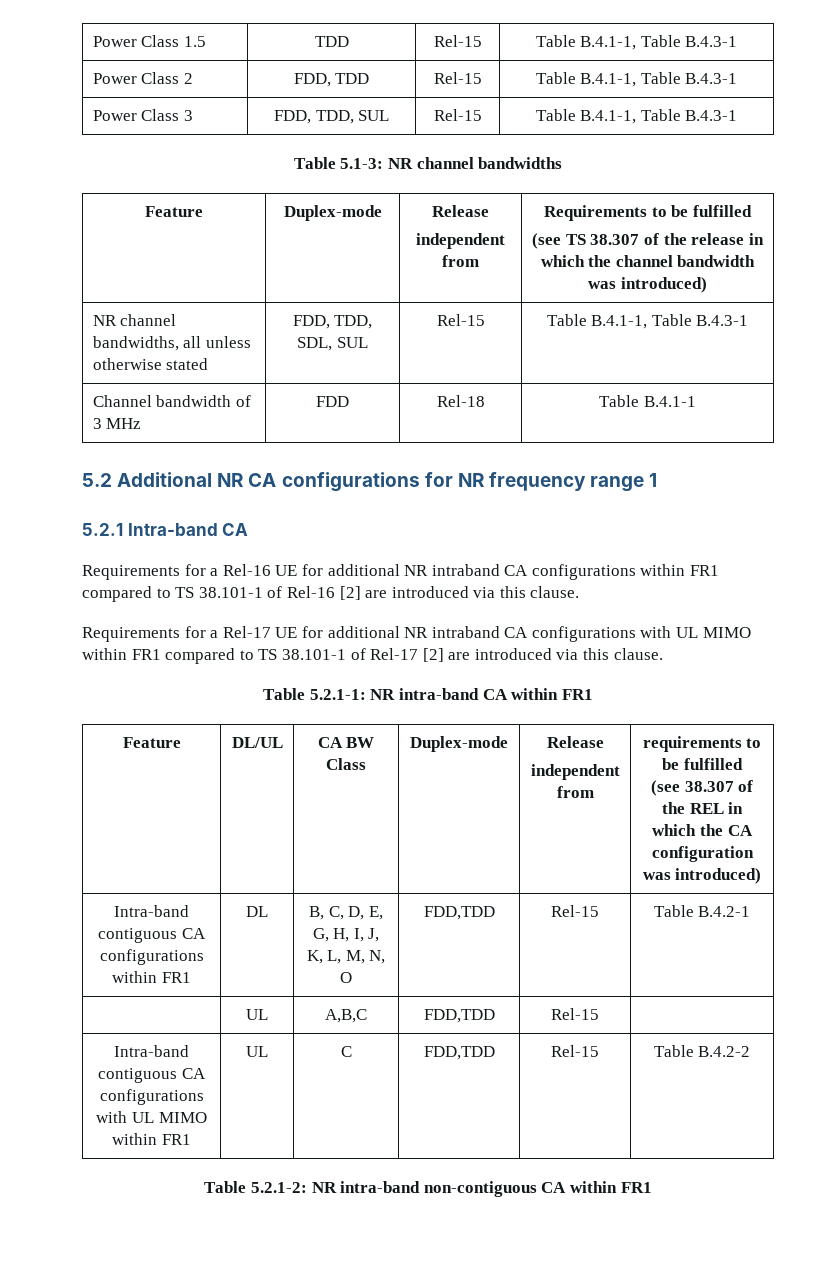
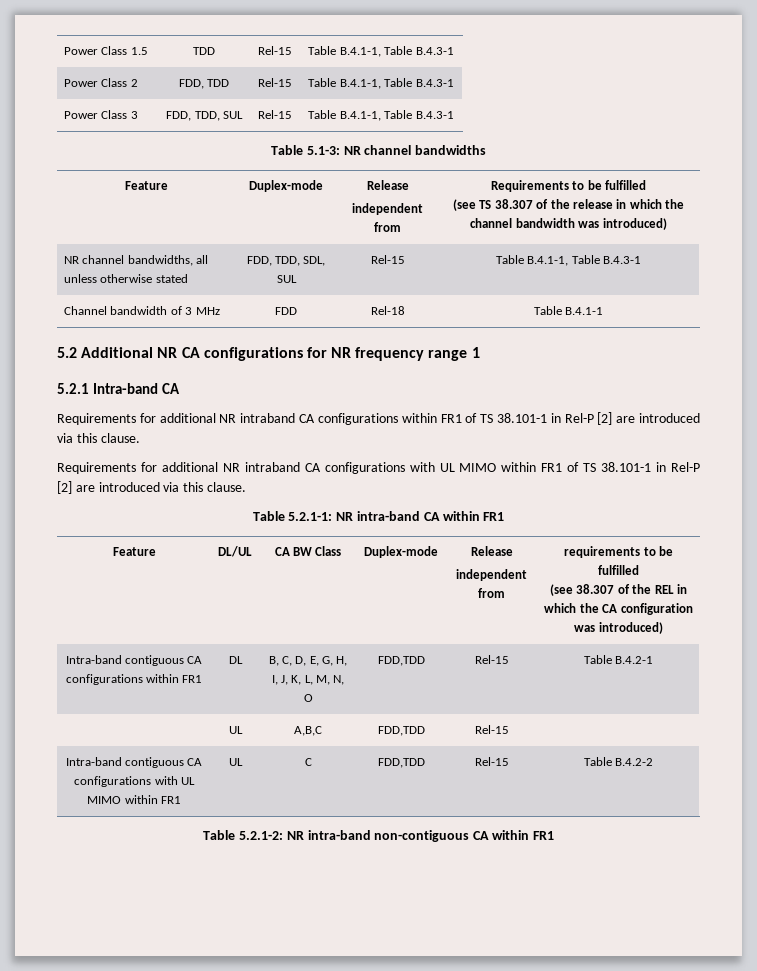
[210,564,323,576] a Rel-16 UE for -> (156, 418) none
[82,586,335,602] compared to TS 38.101-1 of Rel-16 -> [465,413,594,423] of TS 38.101-1 in Rel-P
[210,626,323,638] a Rel-17 UE for -> (157, 467) none
[165,648,419,664] compared to TS 38.101-1 of Rel-17 -> [567,462,700,472] of TS 38.101-1 in Rel-P

